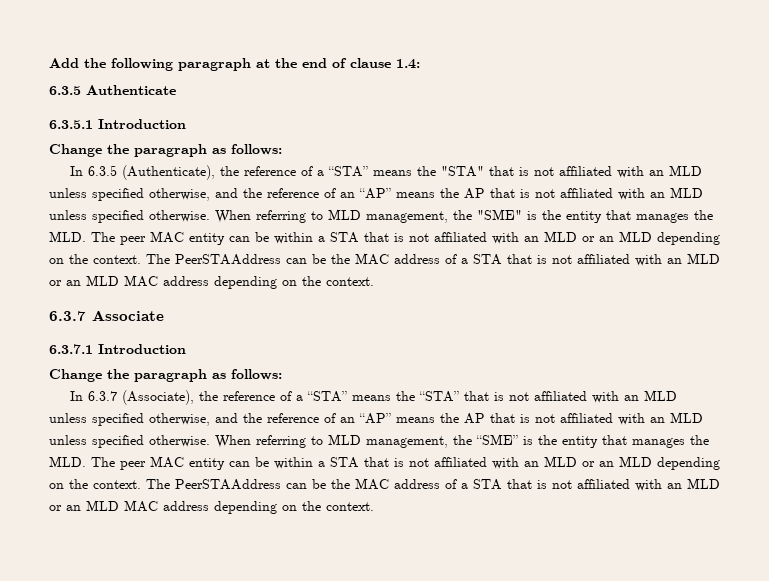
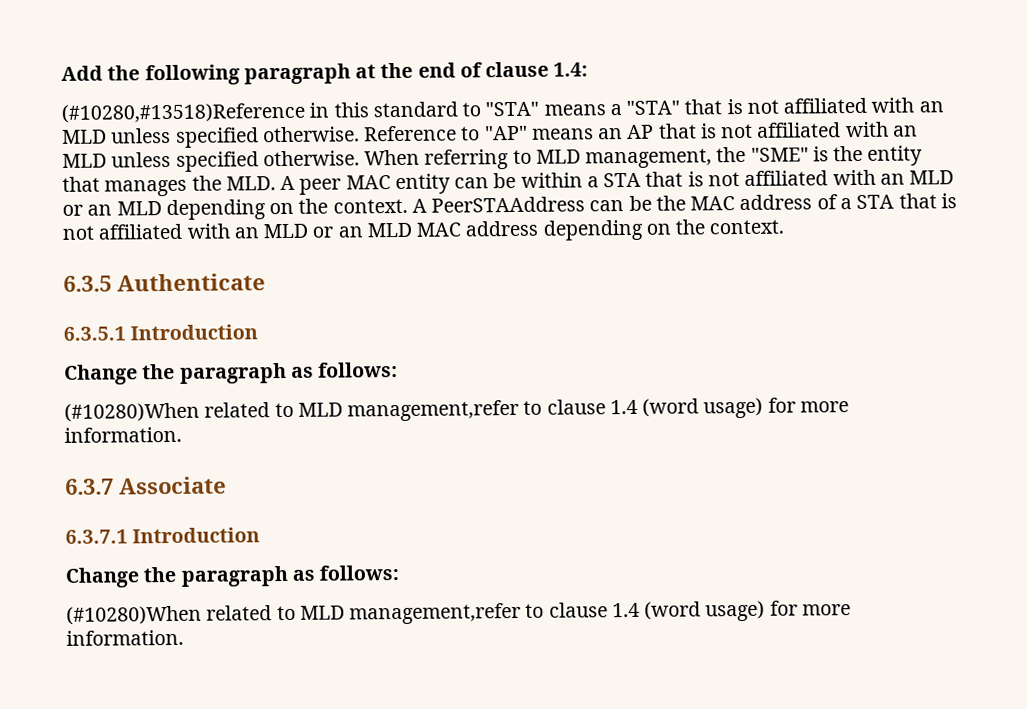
[49,85,176,95] [49,119,186,129] [49,144,282,157] [70,165,437,180] 6.3.5 Authenticate // 6.3.5.1 Introduction // Change the paragraph as follows: // In 6.3.5 (Authenticate), the reference of a “STA” means the -> [61,101,622,123] (#10280,#13518)Reference in this standard to "STA" means a
[149,188,459,201] otherwise, and the reference of an “AP” means the -> [262,125,624,143] otherwise. Reference to "AP" means an
[91,232,115,242] The -> [280,175,296,191] A
[146,254,170,264] The -> [411,198,427,213] A
(374, 281) none -> [63,273,266,292] [63,324,259,341] [64,362,399,385] [64,397,849,422] [64,426,182,443] // 6.3.5 Authenticate // 6.3.5.1 Introduction // Change the paragraph as follows: // (#10280)When related to MLD management,refer to clause 1.4 (word usage) for more information.
[70,390,678,405] [49,412,703,426] [49,434,709,448] [49,456,720,470] [49,478,720,491] [49,500,374,514] In 6.3.7 (Associate), the reference of a “STA” means the “STA” that is not affiliated with an MLD unless specified otherwise, and the reference of an “AP” means the AP that is not affiliated with an MLD unless specified otherwise. When referring to MLD management, the “SME” is the entity that manages the MLD. The peer MAC entity can be within a STA that is not affiliated with an MLD or an MLD depending on the context. The PeerSTAAddress can be the MAC address of a STA that is not affiliated with an MLD or an MLD MAC address depending on the context. -> [66,600,851,625] [66,629,184,646] (#10280)When related to MLD management,refer to clause 1.4 (word usage) for more information.

